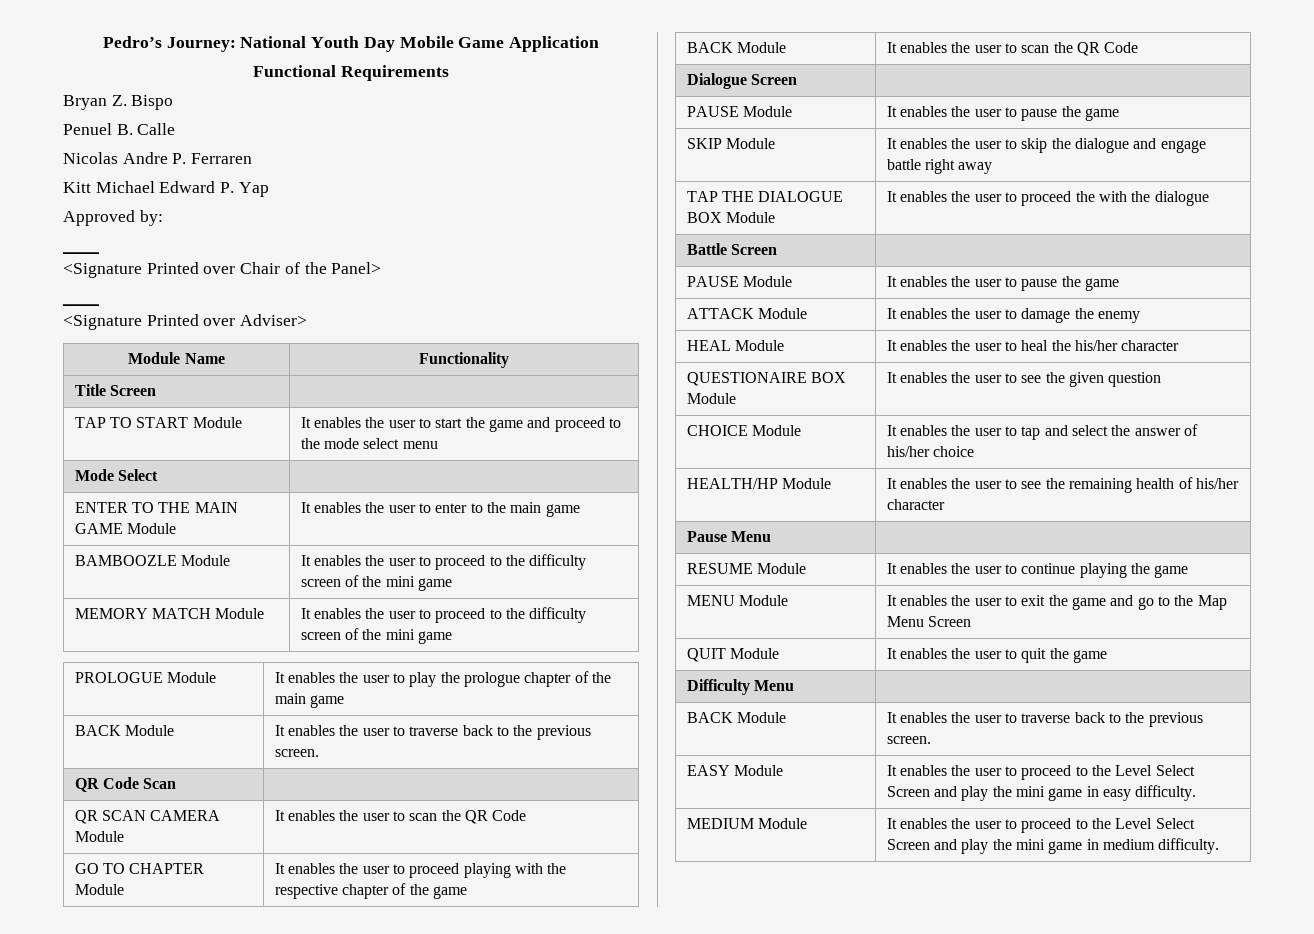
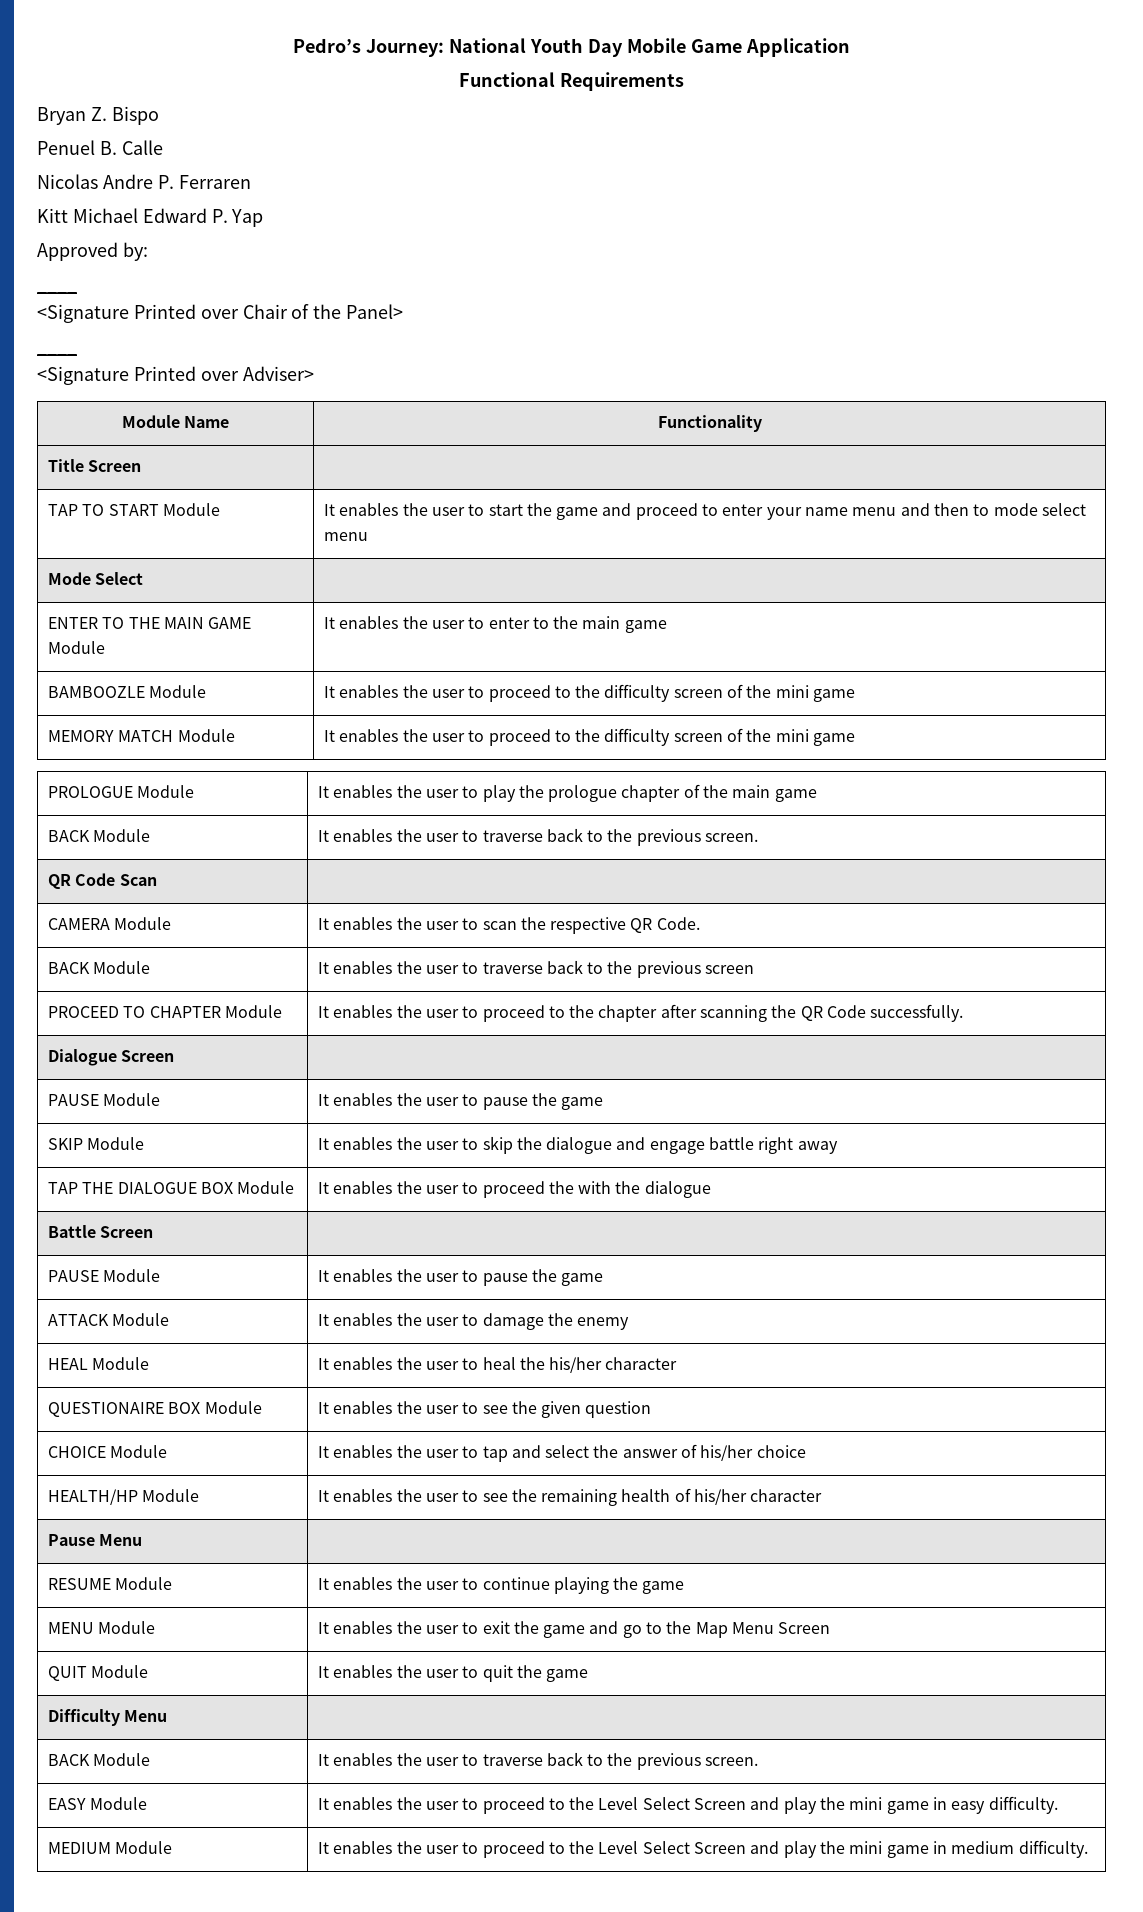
[300,438,320,449] the -> [722,503,990,520] enter your name menu and then to
[74,810,147,824] QR SCAN -> (157, 880) none
[464,810,527,824] [74,863,99,874] QR Code // GO -> [550,917,700,934] [47,961,151,974] [317,960,755,978] [47,1006,119,1018] respective QR Code. // BACK Module | It enables the user to traverse back to the previous screen // PROCEED
[463,863,567,878] [274,883,467,899] [686,42,787,53] [886,42,1139,56] playing with the respective chapter of the game // BACK Module | It enables the user to scan the QR Code -> [548,1004,964,1022] to the chapter after scanning the QR Code successfully.

